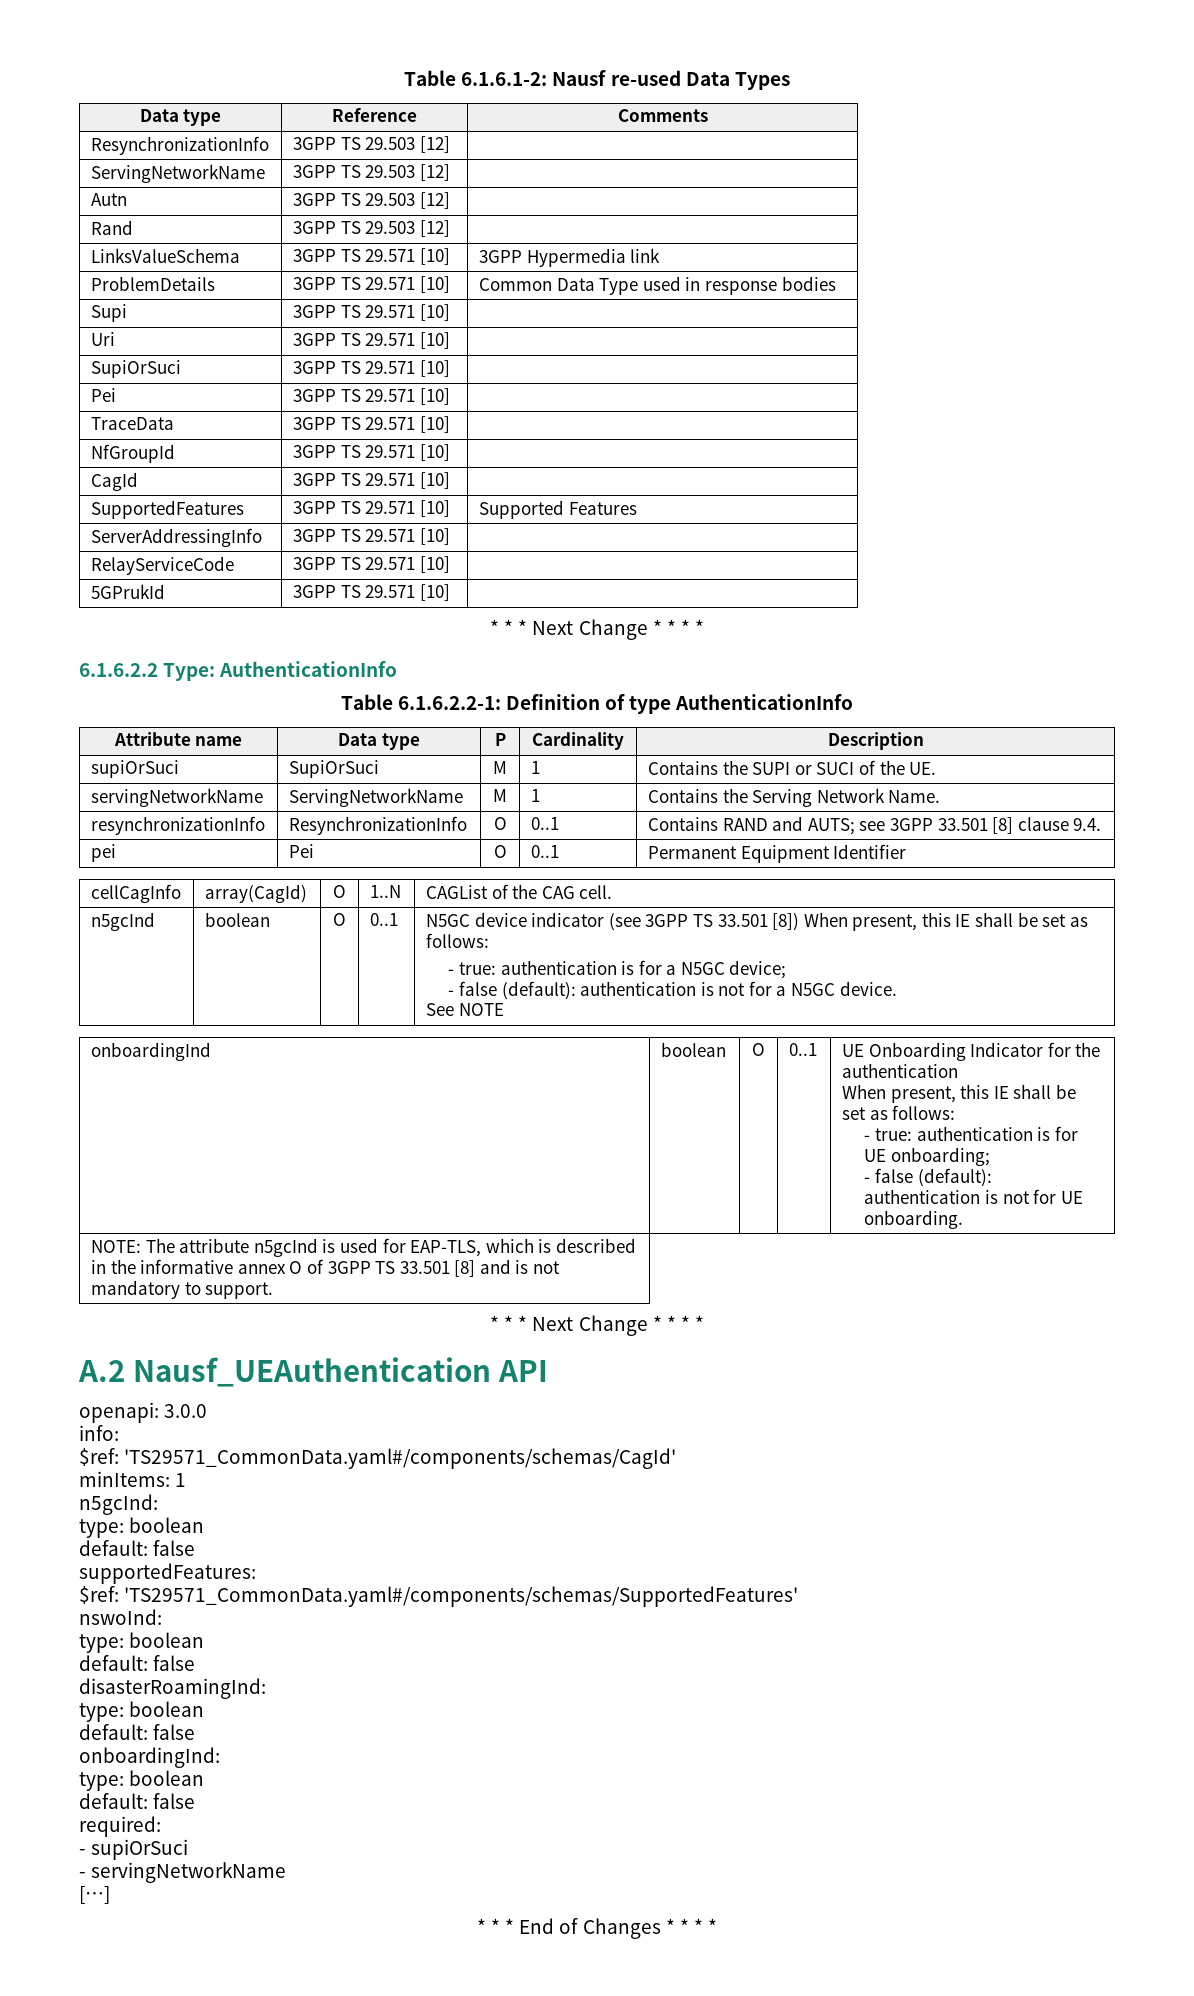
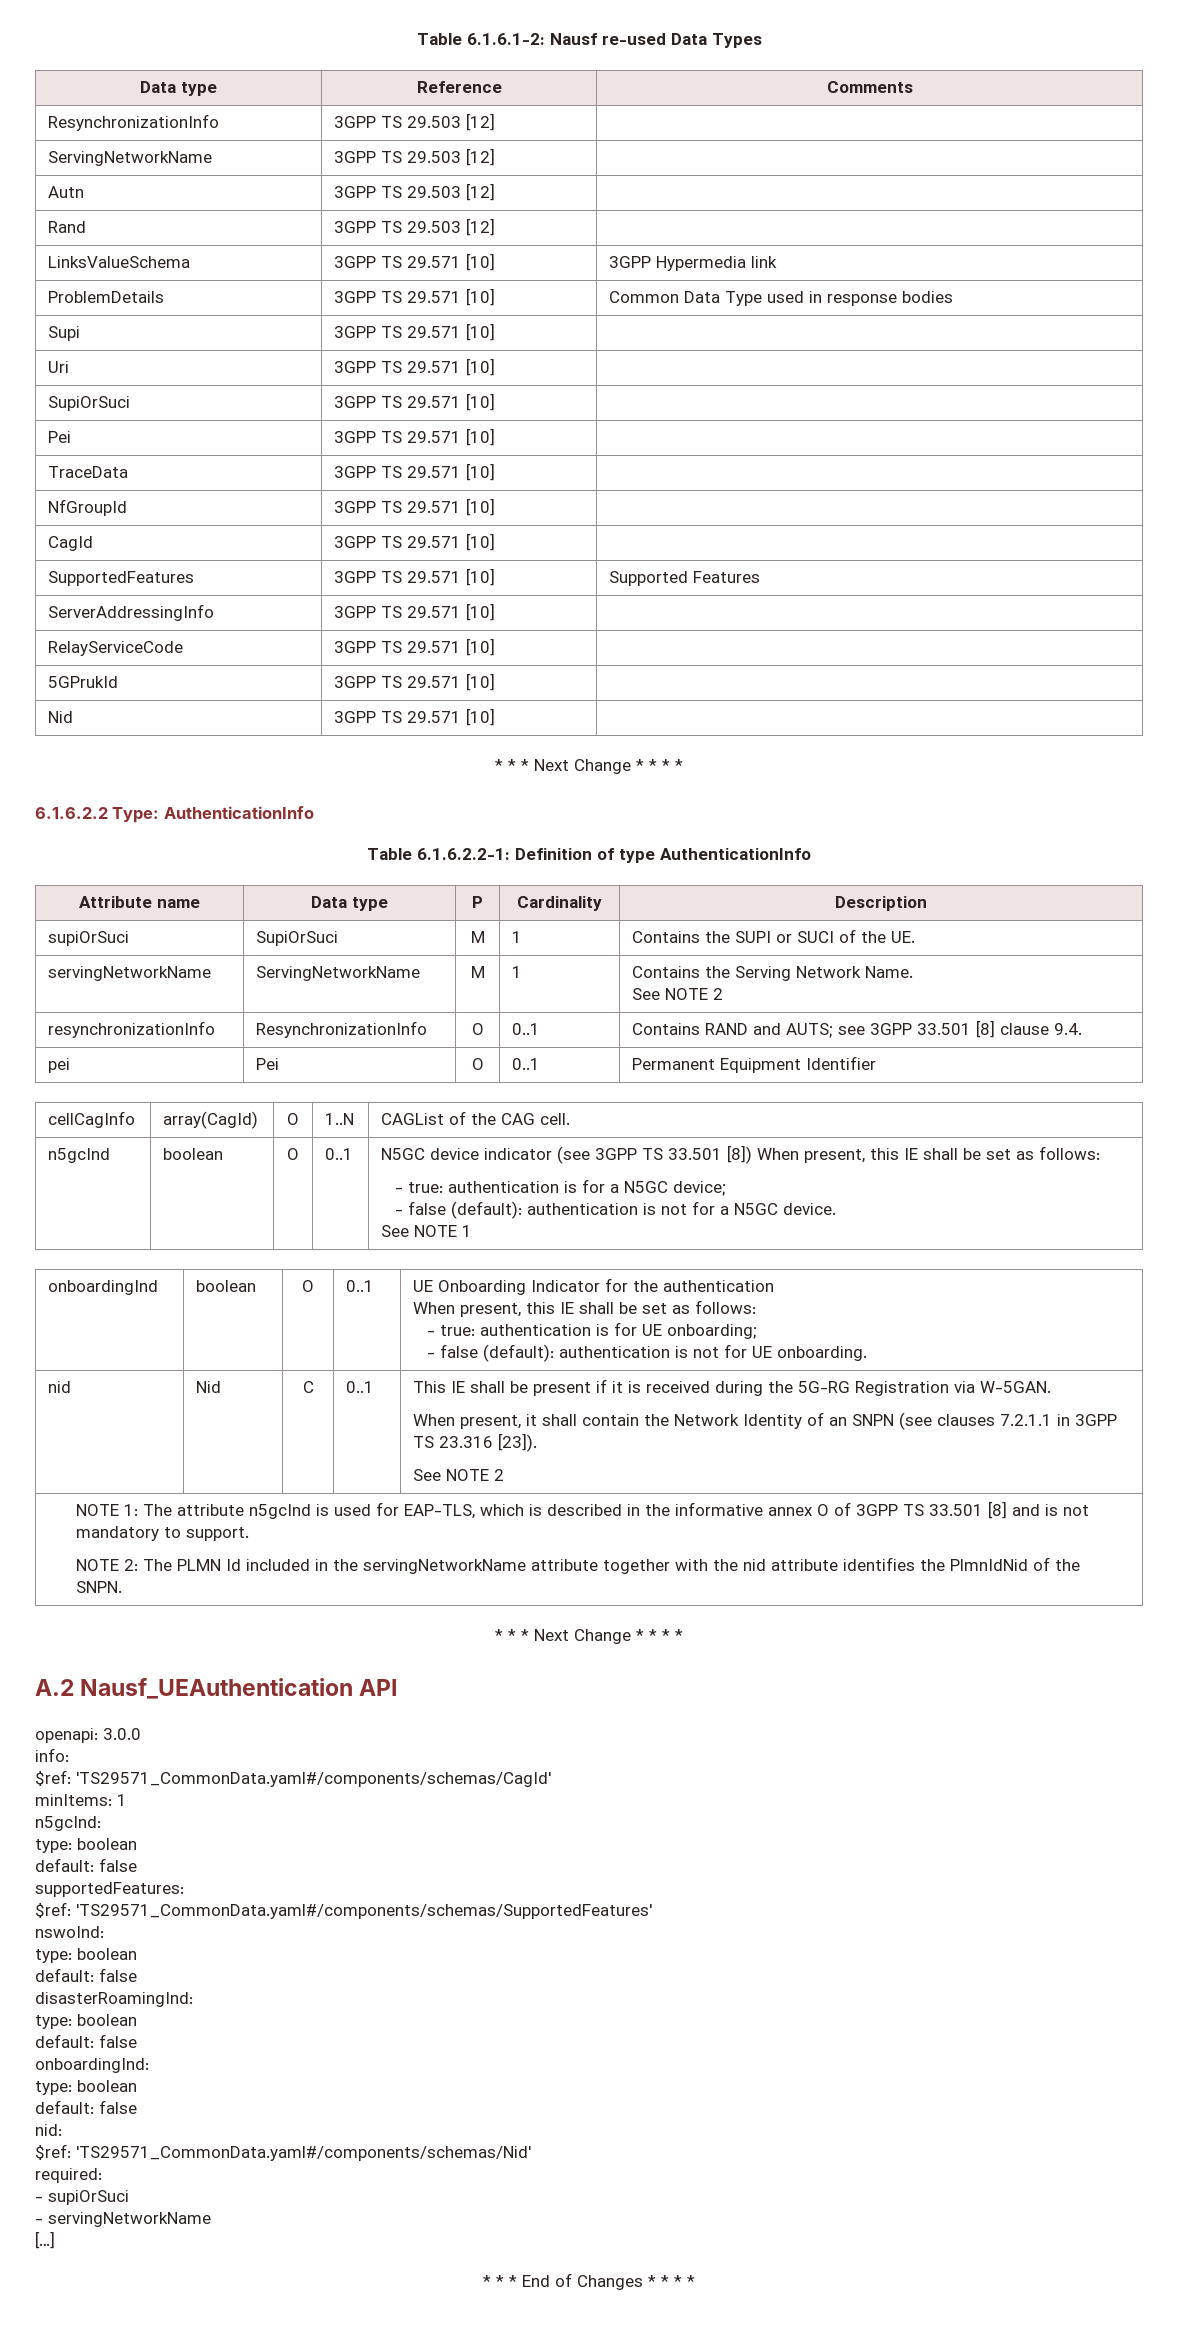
(450, 592) none -> [47,711,73,723] [333,708,495,726] // Nid | 3GPP TS 29.571 [10] |
(941, 796) none -> [631,988,723,1000] // See NOTE 2
(504, 1009) none -> [461,1225,472,1237] 1
[90,1240,141,1253] NOTE: -> [47,1381,71,1393] [195,1381,221,1393] [302,1381,314,1393] [345,1381,374,1393] [412,1379,1051,1396] [412,1412,1117,1430] [412,1433,537,1452] [412,1469,504,1481] [76,1504,139,1516] nid | Nid | C | 0..1 | This IE shall be present if it is received during the 5G-RG Registration via W-5GAN. // When present, it shall contain the Network Identity of an SNPN (see clauses 7.2.1.1 in 3GPP TS 23.316 [23]). // See NOTE 2 // NOTE 1:
(274, 1290) none -> [76,1557,1081,1574] [76,1581,123,1593] // NOTE 2: The PLMN Id included in the servingNetworkName attribute together with the nid attribute identifies the PlmnIdNid of the SNPN.
(196, 1801) none -> [35,2124,62,2136] [35,2144,531,2161] // nid: // $ref: 'TS29571_CommonData.yaml#/components/schemas/Nid'

